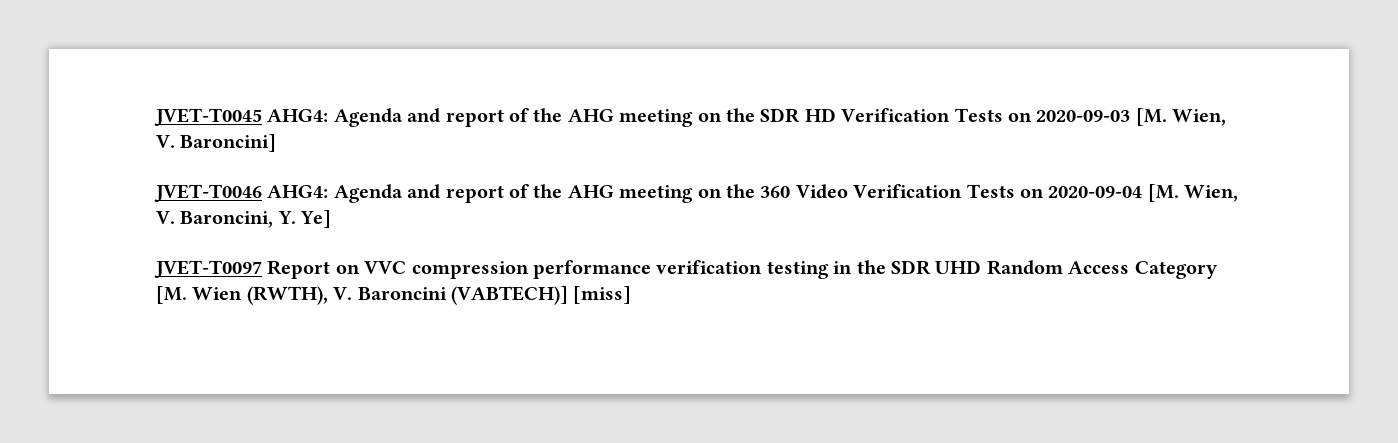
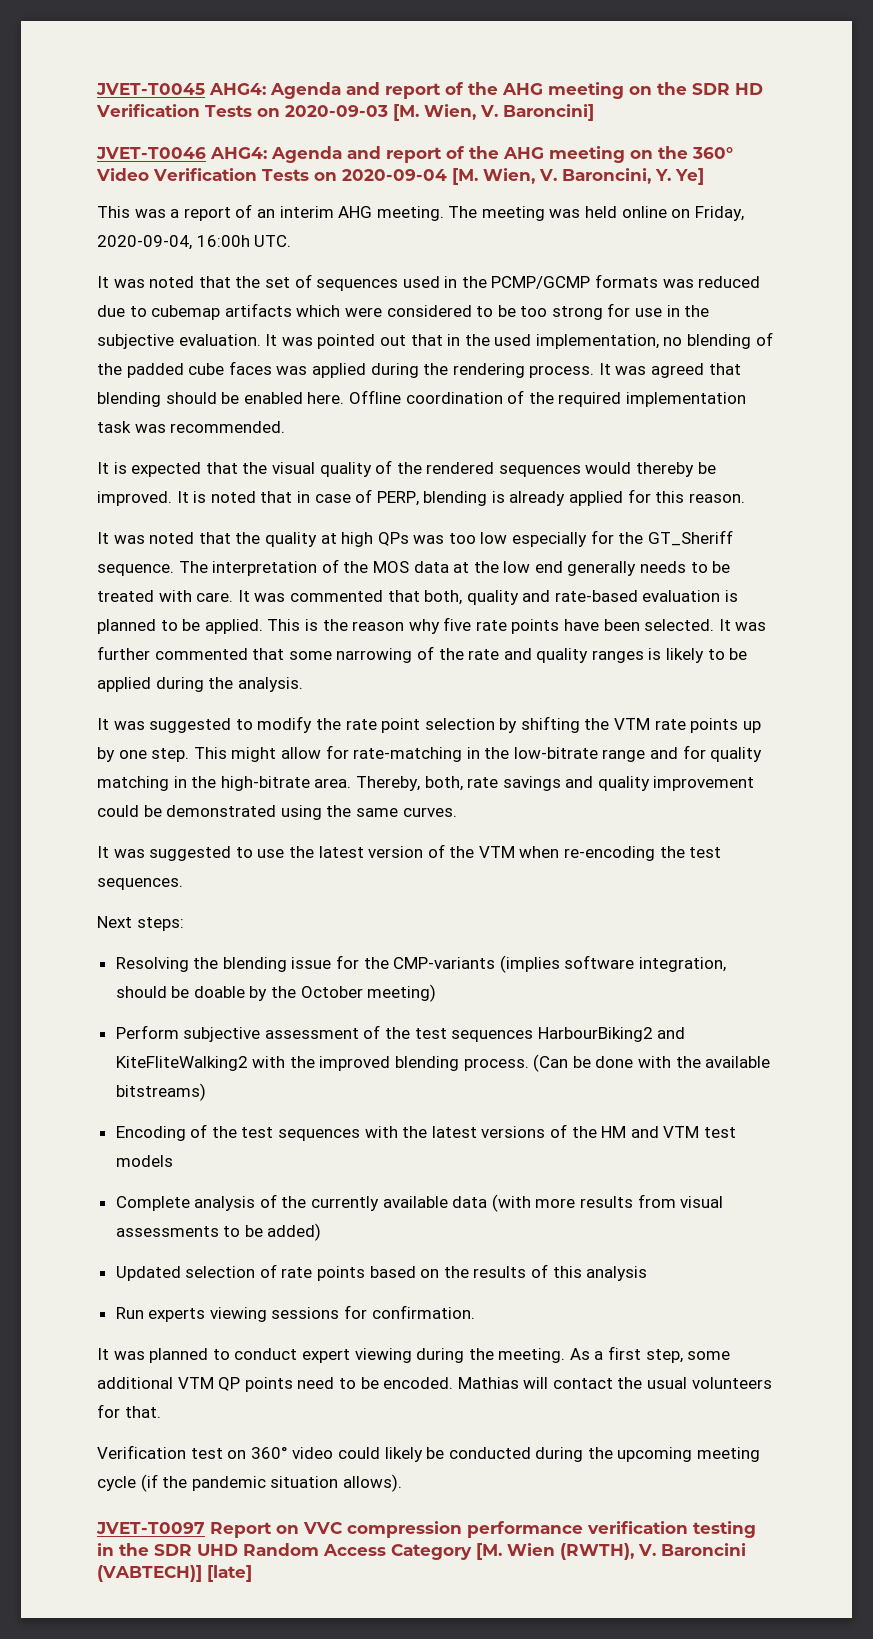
[760,186,791,198] 360 -> [692,147,733,159] 360°
(332, 219) none -> [97,204,744,221] [97,235,292,250] [97,274,761,291] [97,303,710,320] [97,332,773,349] [97,361,741,378] [97,390,746,407] [97,421,286,433] [97,460,716,477] [97,489,745,506] [97,530,733,547] [97,559,731,576] [97,590,739,605] [97,617,767,634] [97,646,748,663] [97,677,303,692] [97,716,761,733] [97,745,763,762] [97,776,755,791] [97,805,457,820] [97,844,722,861] [97,878,183,890] [97,916,184,931] [115,955,727,973] [115,984,437,1002] [115,1025,686,1042] [115,1054,771,1072] [115,1083,206,1101] [115,1124,736,1141] [115,1155,173,1167] [115,1194,724,1212] [115,1223,322,1241] [115,1264,648,1281] [115,1305,475,1322] [97,1346,731,1363] [97,1377,772,1392] [97,1404,161,1418] [97,1445,761,1462] [97,1474,402,1492] // This was a report of an interim AHG meeting. The meeting was held online on Friday, 2020-09-04, 16:00h UTC. // It was noted that the set of sequences used in the PCMP/GCMP formats was reduced due to cubemap artifacts which were considered to be too strong for use in the subjective evaluation. It was pointed out that in the used implementation, no blending of the padded cube faces was applied during the rendering process. It was agreed that blending should be enabled here. Offline coordination of the required implementation task was recommended. // It is expected that the visual quality of the rendered sequences would thereby be improved. It is noted that in case of PERP, blending is already applied for this reason. // It was noted that the quality at high QPs was too low especially for the GT_Sheriff sequence. The interpretation of the MOS data at the low end generally needs to be treated with care. It was commented that both, quality and rate-based evaluation is planned to be applied. This is the reason why five rate points have been selected. It was further commented that some narrowing of the rate and quality ranges is likely to be applied during the analysis. // It was suggested to modify the rate point selection by shifting the VTM rate points up by one step. This might allow for rate-matching in the low-bitrate range and for quality matching in the high-bitrate area. Thereby, both, rate savings and quality improvement could be demonstrated using the same curves. // It was suggested to use the latest version of the VTM when re-encoding the test sequences. // Next steps: // Resolving the blending issue for the CMP-variants (implies software integration, should be doable by the October meeting) // Perform subjective assessment of the test sequences HarbourBiking2 and KiteFliteWalking2 with the improved blending process. (Can be done with the available bitstreams) // Encoding of the test sequences with the latest versions of the HM and VTM test models // Complete analysis of the currently available data (with more results from visual assessments to be added) // Updated selection of rate points based on the results of this analysis // Run experts viewing sessions for confirmation. // It was planned to conduct expert viewing during the meeting. As a first step, some additional VTM QP points need to be encoded. Mathias will contact the usual volunteers for that. // Verification test on 360° video could likely be conducted during the upcoming meeting cycle (if the pandemic situation allows).
[573,286,632,304] [miss] -> [207,1565,252,1582] [late]

